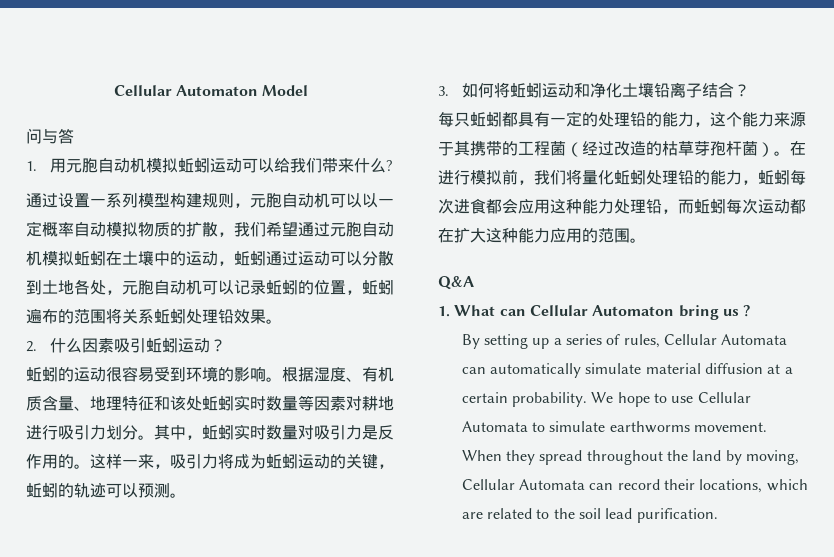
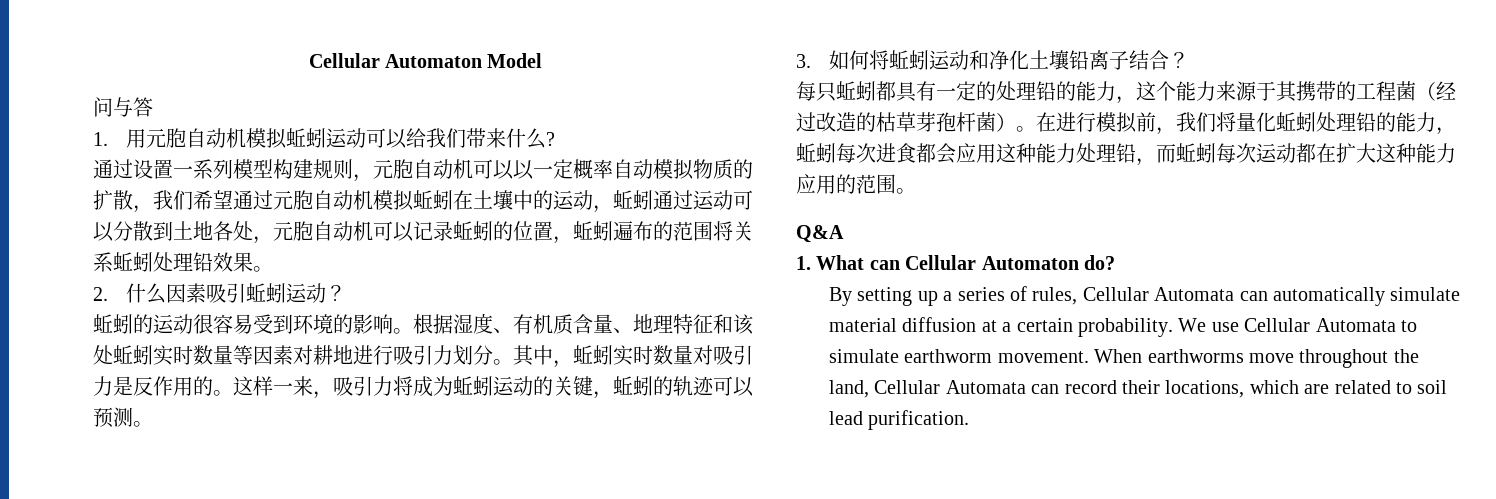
[678,305,751,320] bring us ? -> [1084,255,1115,270] do?
[617,392,667,407] hope to -> (1207, 325) none
[609,421,690,433] earthworms -> [904,349,993,363] earthworm
[505,450,799,465] they spread throughout the land by moving, -> [1147,349,1419,368] [829,380,870,398] earthworms move throughout the land,
[553,508,575,519] the -> (1413, 388) none

